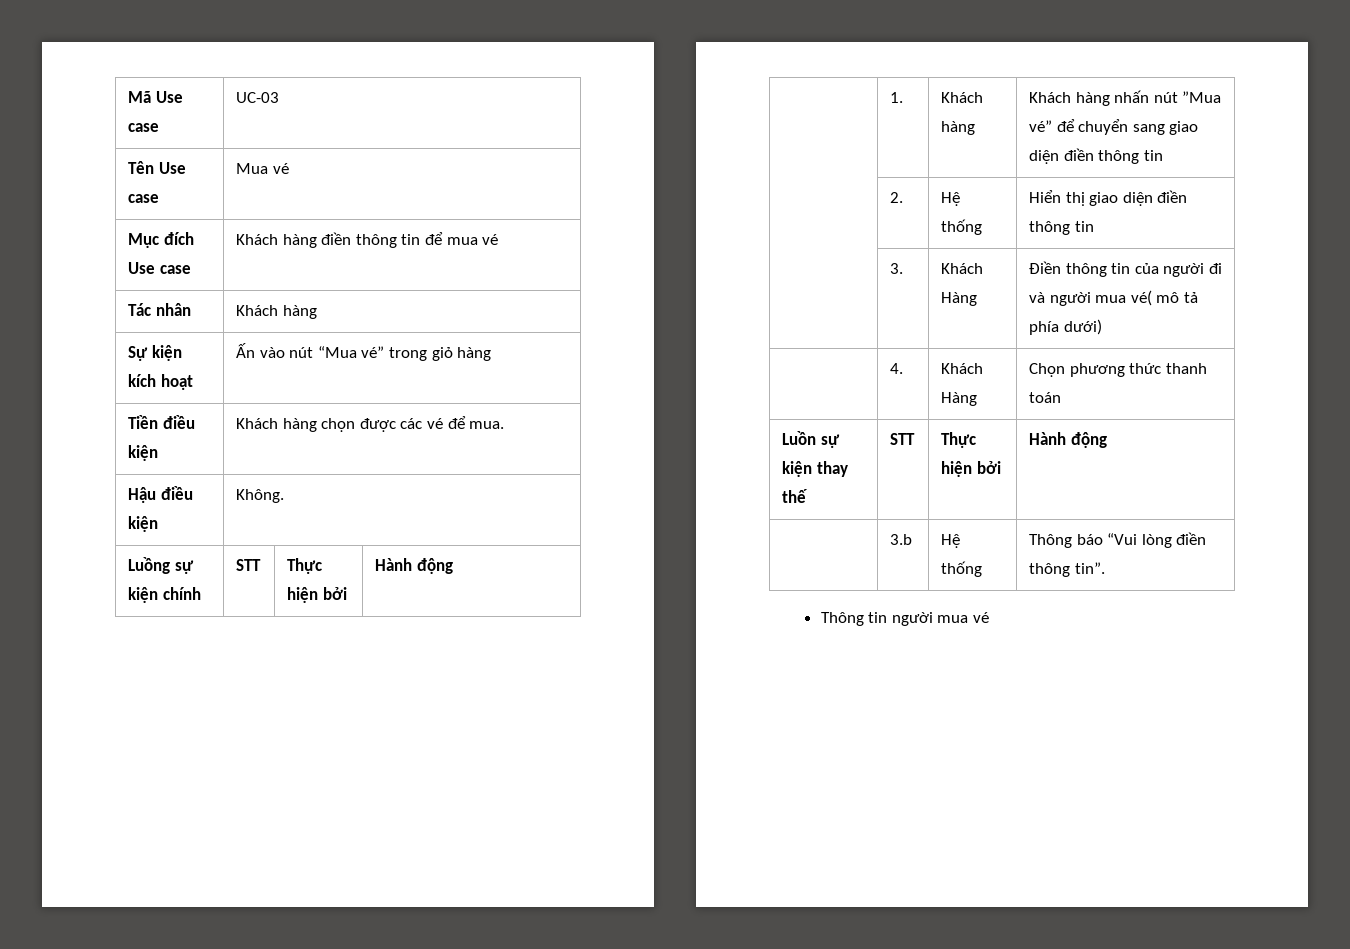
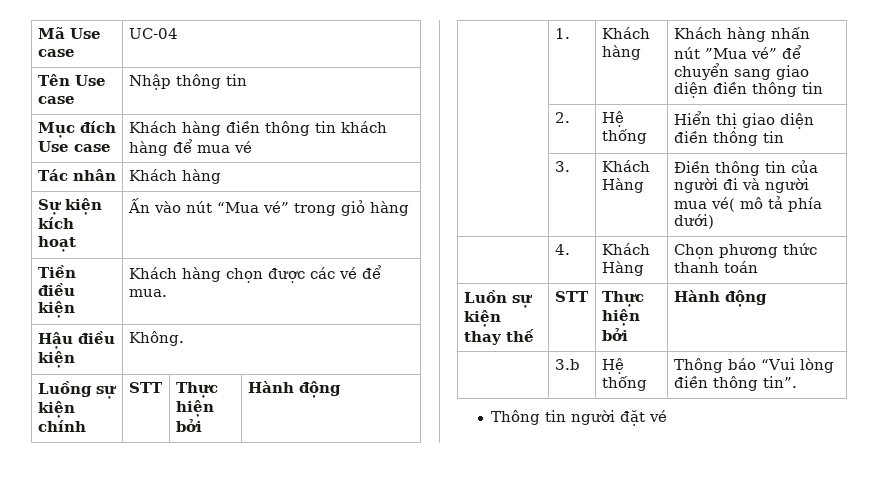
[236,92,280,103] UC-03 -> [128,28,178,39] UC-04
[236,163,289,174] Mua vé -> [128,74,247,90] Nhập thông tin
(421, 239) none -> [340,121,387,133] [128,141,168,156] khách hàng
[937,615,969,623] mua -> [620,410,646,426] đặt

